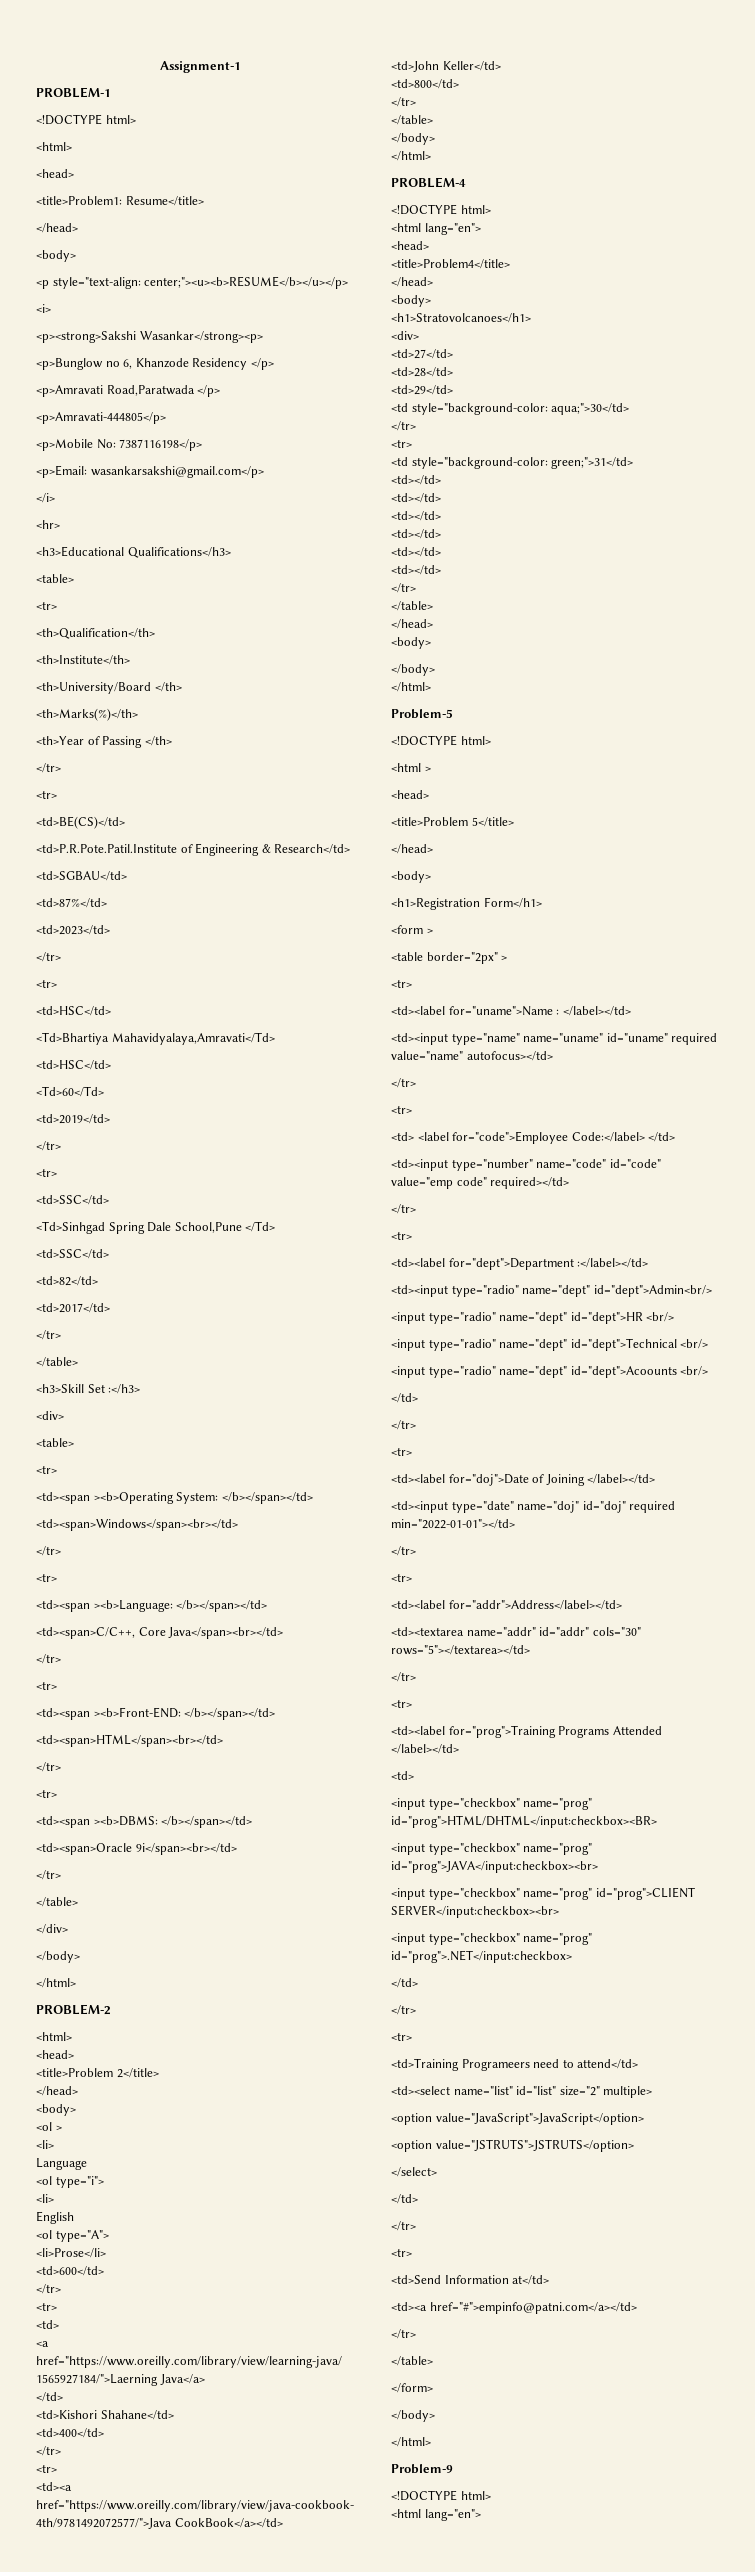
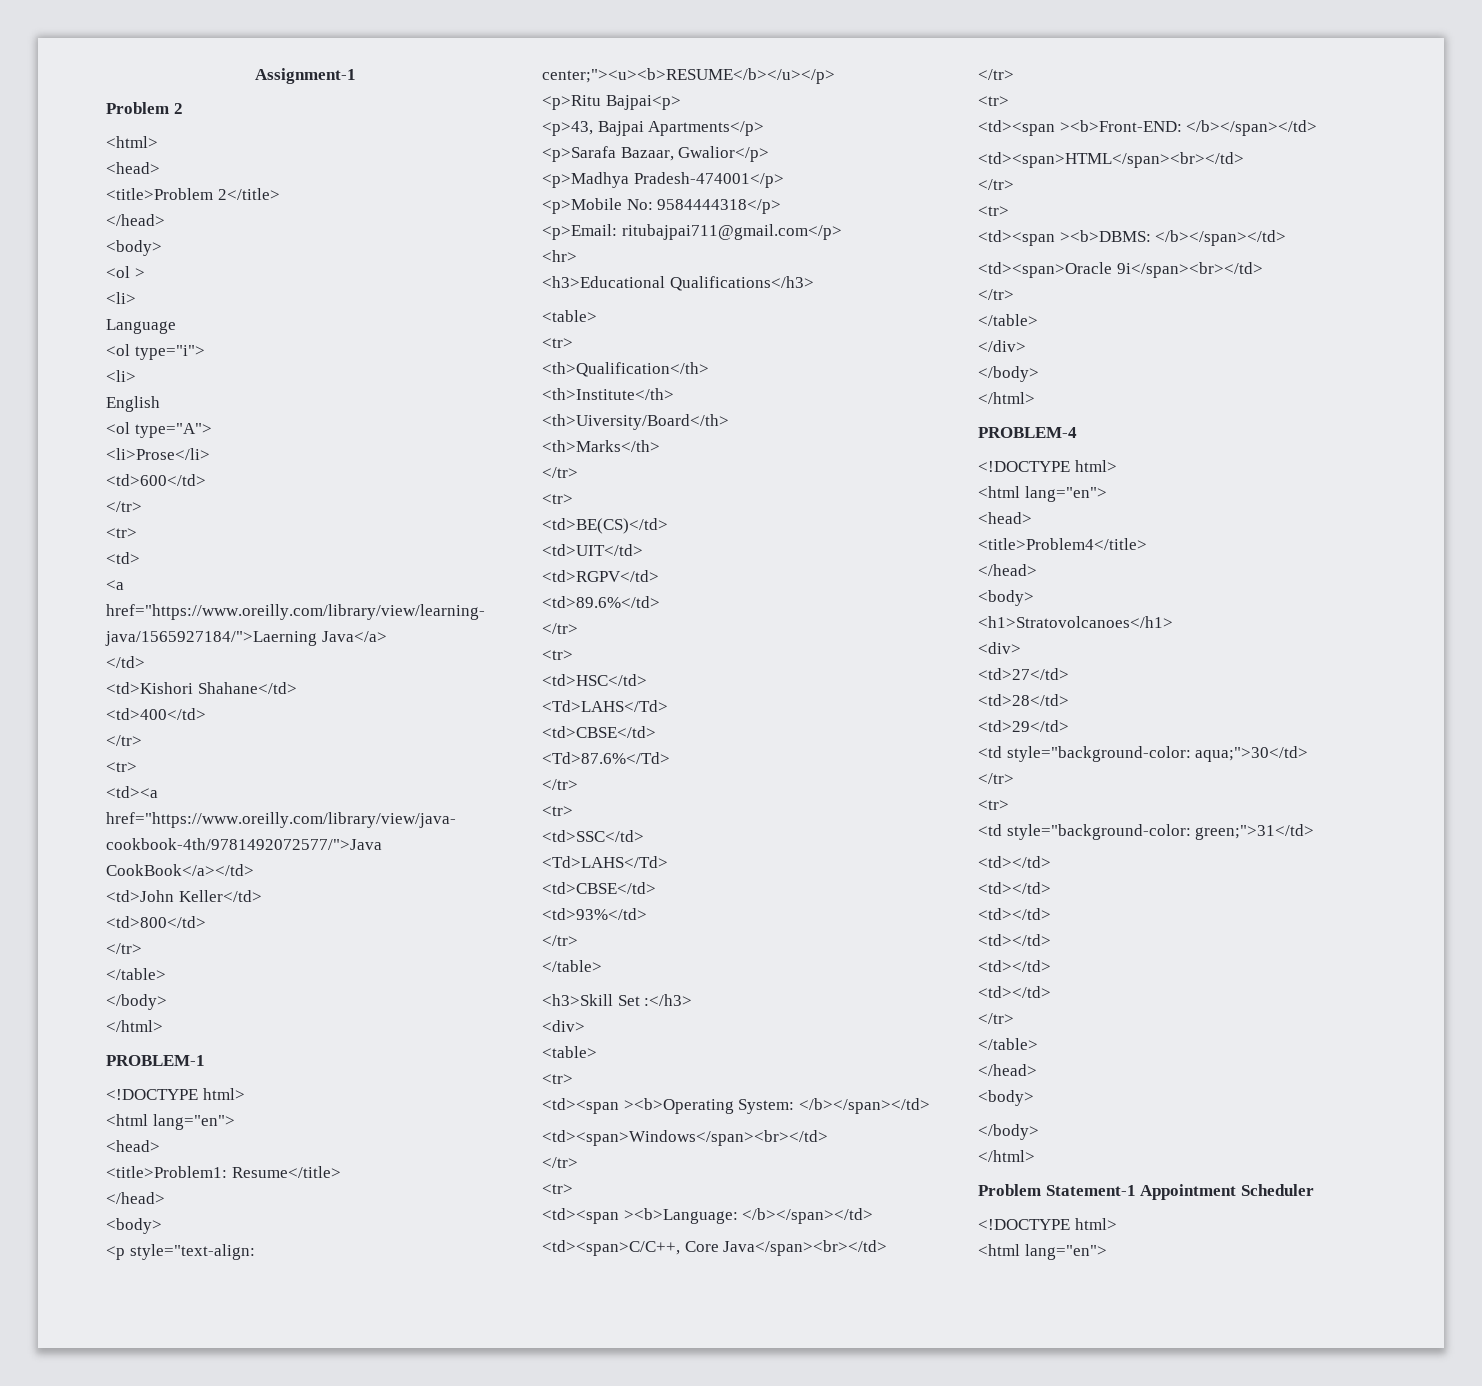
[36,87,111,98] [36,114,136,125] [36,142,72,151] [36,169,74,178] [36,196,204,206] [36,223,78,233] [36,250,76,262] [36,276,349,289] [36,304,51,313] [36,331,263,343] [36,358,274,370] [36,385,221,397] [36,412,166,424] [36,439,203,451] [36,465,264,478] [36,493,55,503] [36,520,60,529] [36,546,231,558] [36,574,74,583] [36,601,57,610] [36,628,155,639] [36,655,130,665] [36,682,182,694] [36,708,138,721] [36,736,172,748] [36,763,61,773] [36,790,57,799] [36,816,125,829] [36,843,351,856] [36,871,127,881] [36,898,107,908] [36,925,110,935] [36,952,61,962] [36,979,57,988] [36,1006,111,1016] [36,1032,275,1045] [36,1060,111,1070] [36,1086,104,1097] [36,1114,110,1124] [36,1141,61,1151] [36,1168,57,1177] [36,1195,109,1205] [36,1221,276,1234] [36,1249,109,1259] [36,1276,98,1286] [36,1303,110,1313] [36,1330,61,1340] [36,1357,78,1367] [36,1384,141,1394] [36,1411,64,1420] [36,1438,74,1447] [36,1465,57,1474] [36,1492,313,1504] [36,1519,238,1531] [36,1546,61,1556] [36,1573,57,1582] [36,1600,268,1612] [36,1627,284,1639] [36,1654,61,1664] [36,1681,57,1690] [36,1707,276,1720] [36,1734,223,1747] [36,1762,61,1772] [36,1789,57,1798] [36,1816,253,1828] [36,1843,237,1855] [36,1870,61,1880] [36,1897,78,1907] [36,1924,68,1934] [36,1951,80,1963] [36,1978,76,1988] [36,2004,111,2015] PROBLEM-1 // <!DOCTYPE html> // <html> // <head> // <title>Problem1: Resume</title> // </head> // <body> // <p style="text-align: center;"><u><b>RESUME</b></u></p> // <i> // <p><strong>Sakshi Wasankar</strong><p> // <p>Bunglow no 6, Khanzode Residency </p> // <p>Amravati Road,Paratwada </p> // <p>Amravati-444805</p> // <p>Mobile No: 7387116198</p> // <p>Email: wasankarsakshi@gmail.com</p> // </i> // <hr> // <h3>Educational Qualifications</h3> // <table> // <tr> // <th>Qualification</th> // <th>Institute</th> // <th>University/Board </th> // <th>Marks(%)</th> // <th>Year of Passing </th> // </tr> // <tr> // <td>BE(CS)</td> // <td>P.R.Pote.Patil.Institute of Engineering & Research</td> // <td>SGBAU</td> // <td>87%</td> // <td>2023</td> // </tr> // <tr> // <td>HSC</td> // <Td>Bhartiya Mahavidyalaya,Amravati</Td> // <td>HSC</td> // <Td>60</Td> // <td>2019</td> // </tr> // <tr> // <td>SSC</td> // <Td>Sinhgad Spring Dale School,Pune </Td> // <td>SSC</td> // <td>82</td> // <td>2017</td> // </tr> // </table> // <h3>Skill Set :</h3> // <div> // <table> // <tr> // <td><span ><b>Operating System: </b></span></td> // <td><span>Windows</span><br></td> // </tr> // <tr> // <td><span ><b>Language: </b></span></td> // <td><span>C/C++, Core Java</span><br></td> // </tr> // <tr> // <td><span ><b>Front-END: </b></span></td> // <td><span>HTML</span><br></td> // </tr> // <tr> // <td><span ><b>DBMS: </b></span></td> // <td><span>Oracle 9i</span><br></td> // </tr> // </table> // </div> // </body> // </html> // PROBLEM-2 -> [106,102,183,114] Problem 2
(431, 156) none -> [106,1055,205,1066] [106,1088,245,1100] [106,1114,235,1130] [106,1140,160,1152] [106,1166,341,1178] [106,1192,165,1204] [106,1218,162,1234] [106,1244,255,1260] [542,68,835,84] [542,95,681,110] [542,121,765,136] [542,146,770,162] [542,172,784,188] [542,198,782,214] [542,224,842,240] [542,250,577,262] [542,276,814,291] [542,310,597,322] [542,338,573,348] [542,362,709,377] [542,388,674,400] [542,414,729,430] [542,440,660,452] [542,467,578,478] [542,494,573,504] [542,518,668,534] [542,544,643,556] [542,570,659,582] [542,596,660,608] [542,623,578,634] [542,650,573,660] [542,674,647,686] [542,700,668,712] [542,726,656,738] [542,752,670,764] [542,779,578,790] [542,806,573,816] [542,830,644,842] [542,856,668,868] [542,882,656,894] [542,908,647,920] [542,935,578,946] [542,960,602,972] [542,994,693,1006] [542,1020,585,1032] [542,1046,597,1058] [542,1074,573,1084] [542,1098,930,1114] [542,1130,828,1146] [542,1157,578,1168] [542,1184,573,1194] [542,1208,874,1224] [542,1240,888,1256] [978,69,1014,80] [978,96,1009,106] [978,120,1318,136] [978,152,1244,168] [978,179,1014,190] [978,206,1009,216] [978,230,1287,246] [978,262,1263,278] [978,289,1014,300] [978,314,1038,326] [978,340,1026,352] [978,366,1039,382] [978,392,1035,404] // PROBLEM-1 // <!DOCTYPE html> // <html lang="en"> // <head> // <title>Problem1: Resume</title> // </head> // <body> // <p style="text-align: center;"><u><b>RESUME</b></u></p> // <p>Ritu Bajpai<p> // <p>43, Bajpai Apartments</p> // <p>Sarafa Bazaar, Gwalior</p> // <p>Madhya Pradesh-474001</p> // <p>Mobile No: 9584444318</p> // <p>Email: ritubajpai711@gmail.com</p> // <hr> // <h3>Educational Qualifications</h3> // <table> // <tr> // <th>Qualification</th> // <th>Institute</th> // <th>Uiversity/Board</th> // <th>Marks</th> // </tr> // <tr> // <td>BE(CS)</td> // <td>UIT</td> // <td>RGPV</td> // <td>89.6%</td> // </tr> // <tr> // <td>HSC</td> // <Td>LAHS</Td> // <td>CBSE</td> // <Td>87.6%</Td> // </tr> // <tr> // <td>SSC</td> // <Td>LAHS</Td> // <td>CBSE</td> // <td>93%</td> // </tr> // </table> // <h3>Skill Set :</h3> // <div> // <table> // <tr> // <td><span ><b>Operating System: </b></span></td> // <td><span>Windows</span><br></td> // </tr> // <tr> // <td><span ><b>Language: </b></span></td> // <td><span>C/C++, Core Java</span><br></td> // </tr> // <tr> // <td><span ><b>Front-END: </b></span></td> // <td><span>HTML</span><br></td> // </tr> // <tr> // <td><span ><b>DBMS: </b></span></td> // <td><span>Oracle 9i</span><br></td> // </tr> // </table> // </div> // </body> // </html>
[391,709,453,719] [391,735,491,746] [391,763,431,772] [391,790,429,799] [391,817,514,827] [391,844,433,854] [391,871,431,883] [391,897,542,910] [391,925,433,934] [391,952,508,964] [391,979,412,988] [391,1006,631,1016] [391,1033,718,1045] [391,1051,553,1061] [391,1078,416,1088] [391,1105,412,1114] [391,1131,676,1144] [391,1159,661,1171] [391,1177,570,1189] [391,1204,416,1214] [391,1231,412,1240] [391,1258,649,1270] [391,1285,712,1297] [391,1312,675,1324] [391,1338,709,1351] [391,1366,709,1378] [391,1393,418,1403] [391,1420,416,1430] [391,1447,412,1456] [391,1474,656,1486] [391,1501,676,1513] [391,1519,515,1529] [391,1546,416,1556] [391,1573,412,1582] [391,1600,622,1610] [391,1627,641,1636] [391,1645,530,1655] [391,1672,416,1682] [391,1699,412,1708] [391,1725,662,1738] [391,1744,459,1754] [391,1771,414,1780] [391,1798,593,1810] [391,1815,657,1828] [391,1843,593,1855] [391,1861,598,1873] [391,1887,695,1900] [391,1905,559,1918] [391,1933,593,1945] [391,1950,572,1963] [391,1978,418,1988] [391,2005,416,2015] [391,2032,412,2041] [391,2058,639,2071] [391,2086,653,2098] [391,2113,644,2125] [391,2139,634,2152] [391,2167,437,2177] [391,2194,418,2204] [391,2221,416,2231] [391,2248,412,2257] [391,2275,550,2285] [391,2302,637,2314] [391,2329,416,2339] [391,2356,433,2366] [391,2383,433,2393] [391,2410,435,2422] [391,2437,431,2447] [391,2464,453,2474] Problem-5 // <!DOCTYPE html> // <html > // <head> // <title>Problem 5</title> // </head> // <body> // <h1>Registration Form</h1> // <form > // <table border="2px" > // <tr> // <td><label for="uname">Name : </label></td> // <td><input type="name" name="uname" id="uname" required value="name" autofocus></td> // </tr> // <tr> // <td> <label for="code">Employee Code:</label> </td> // <td><input type="number" name="code" id="code" value="emp code" required></td> // </tr> // <tr> // <td><label for="dept">Department :</label></td> // <td><input type="radio" name="dept" id="dept">Admin<br/> // <input type="radio" name="dept" id="dept">HR <br/> // <input type="radio" name="dept" id="dept">Technical <br/> // <input type="radio" name="dept" id="dept">Acoounts <br/> // </td> // </tr> // <tr> // <td><label for="doj">Date of Joining </label></td> // <td><input type="date" name="doj" id="doj" required min="2022-01-01"></td> // </tr> // <tr> // <td><label for="addr">Address</label></td> // <td><textarea name="addr" id="addr" cols="30" rows="5"></textarea></td> // </tr> // <tr> // <td><label for="prog">Training Programs Attended </label></td> // <td> // <input type="checkbox" name="prog" id="prog">HTML/DHTML</input:checkbox><BR> // <input type="checkbox" name="prog" id="prog">JAVA</input:checkbox><br> // <input type="checkbox" name="prog" id="prog">CLIENT SERVER</input:checkbox><br> // <input type="checkbox" name="prog" id="prog">.NET</input:checkbox> // </td> // </tr> // <tr> // <td>Training Programeers need to attend</td> // <td><select name="list" id="list" size="2" multiple> // <option value="JavaScript">JavaScript</option> // <option value="JSTRUTS">JSTRUTS</option> // </select> // </td> // </tr> // <tr> // <td>Send Information at</td> // <td><a href="#">empinfo@patni.com</a></td> // </tr> // </table> // </form> // </body> // </html> // Problem-9 -> [978,1184,1314,1200] Problem Statement-1 Appointment Scheduler

